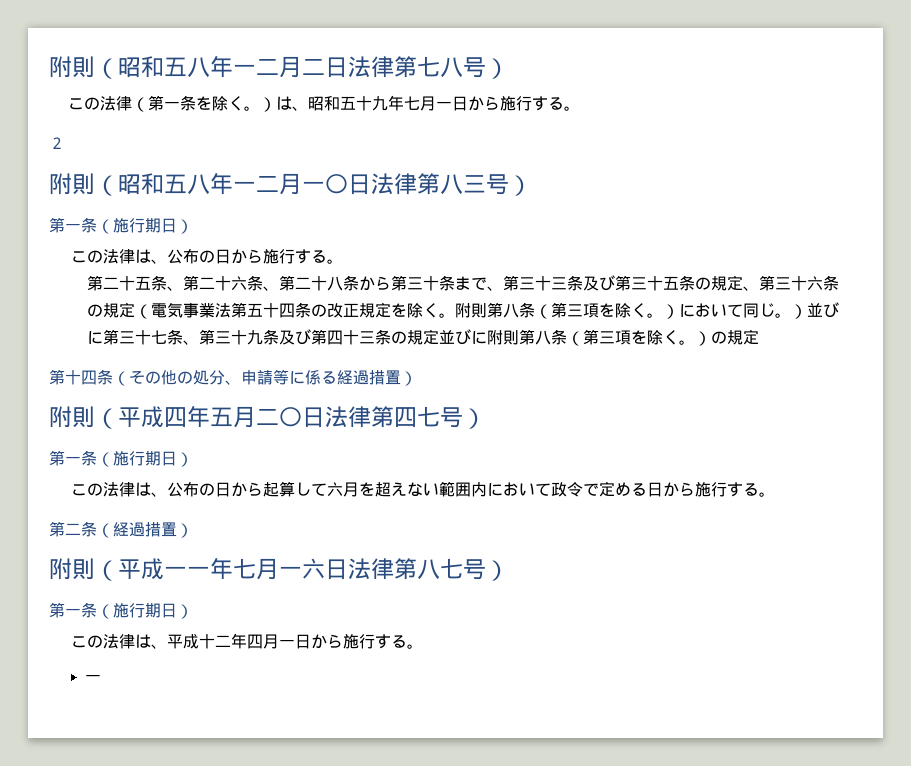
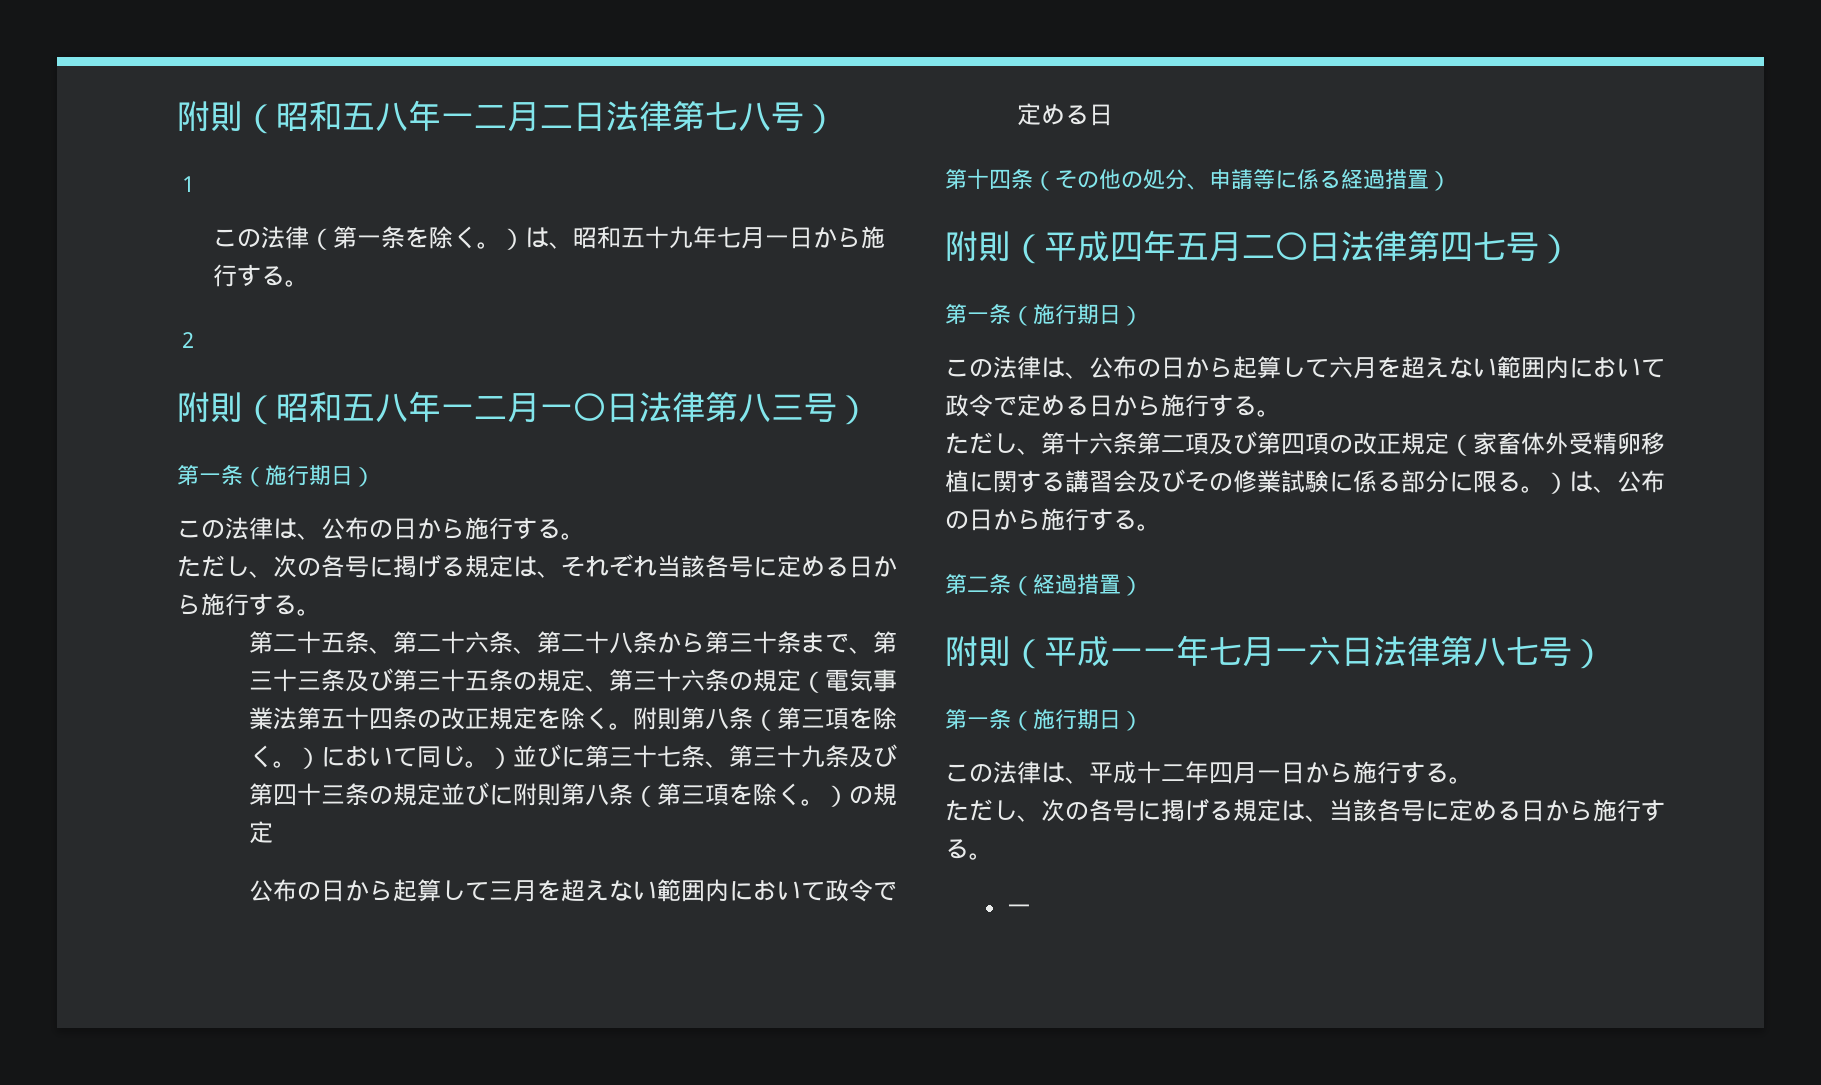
(509, 68) none -> [177,176,199,192] // １
(343, 261) none -> [177,554,897,578] [177,593,321,616] // ただし、次の各号に掲げる規定は、それぞれ当該各号に定める日から施行する。
(759, 337) none -> [249,879,898,902] [1017,103,1114,126] // 公布の日から起算して三月を超えない範囲内において政令で定める日
(775, 494) none -> [945,431,1665,456] [945,469,1665,494] [945,508,1161,531] // ただし、第十六条第二項及び第四項の改正規定（家畜体外受精卵移植に関する講習会及びその修業試験に係る部分に限る。）は、公布の日から施行する。
(423, 646) none -> [945,798,1665,822] [945,839,993,860] // ただし、次の各号に掲げる規定は、当該各号に定める日から施行する。

